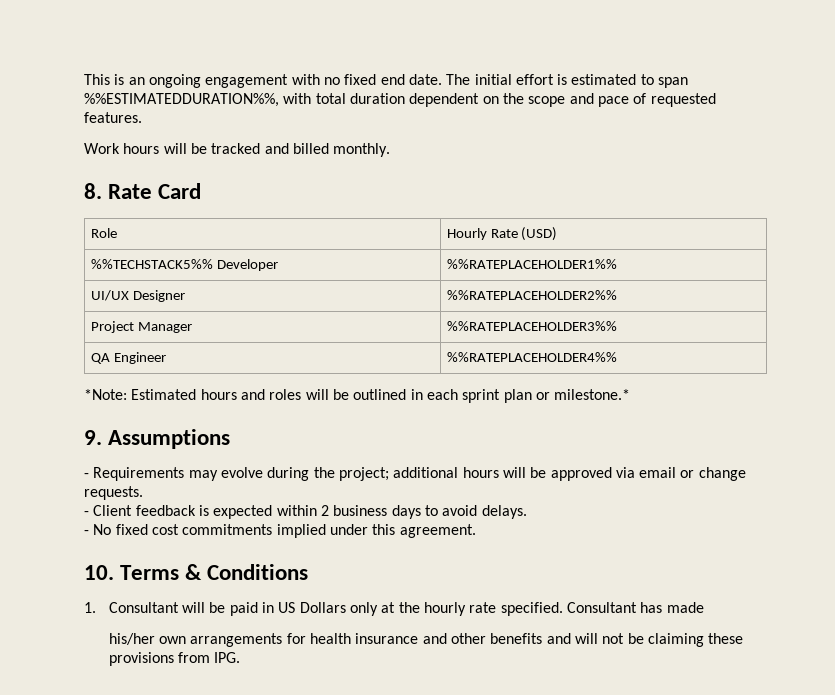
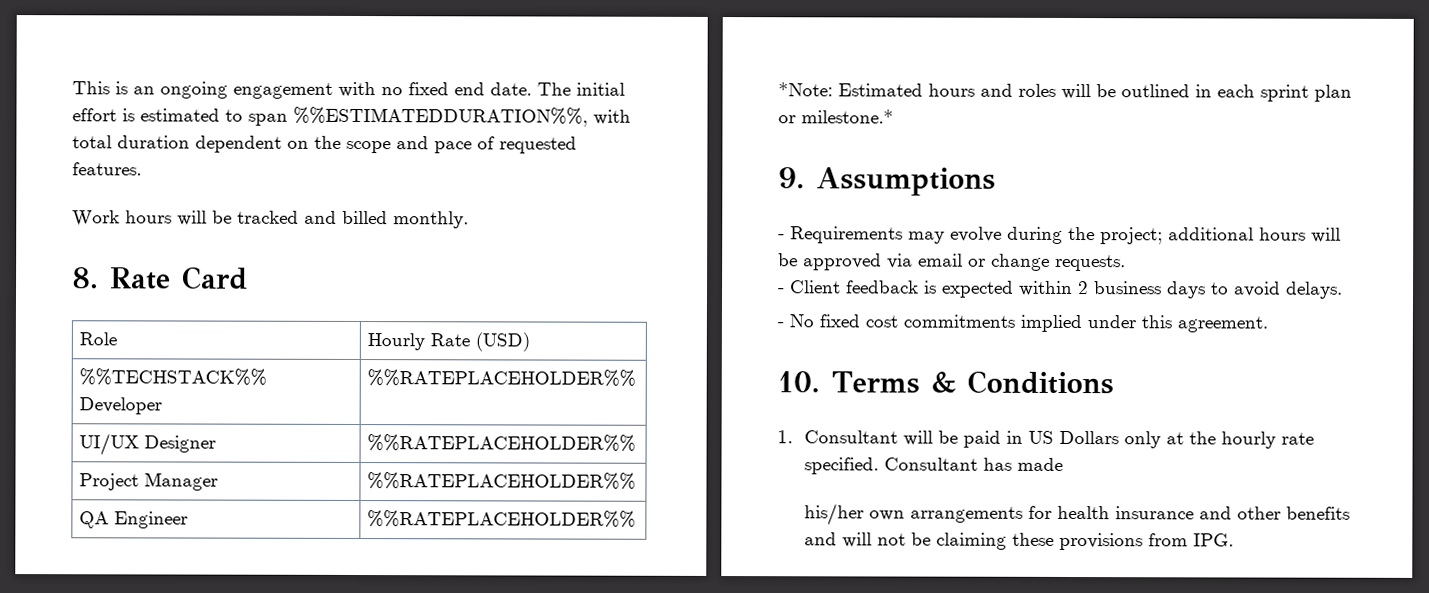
[90,259,213,269] %%TECHSTACK5%% -> [79,368,268,386] %%TECHSTACK%%
[446,259,617,269] %%RATEPLACEHOLDER1%% -> [367,369,637,387] %%RATEPLACEHOLDER%%
[446,290,617,300] %%RATEPLACEHOLDER2%% -> [367,434,637,452] %%RATEPLACEHOLDER%%
[446,321,617,331] %%RATEPLACEHOLDER3%% -> [367,472,637,490] %%RATEPLACEHOLDER%%
[446,352,617,362] %%RATEPLACEHOLDER4%% -> [367,510,637,528] %%RATEPLACEHOLDER%%

